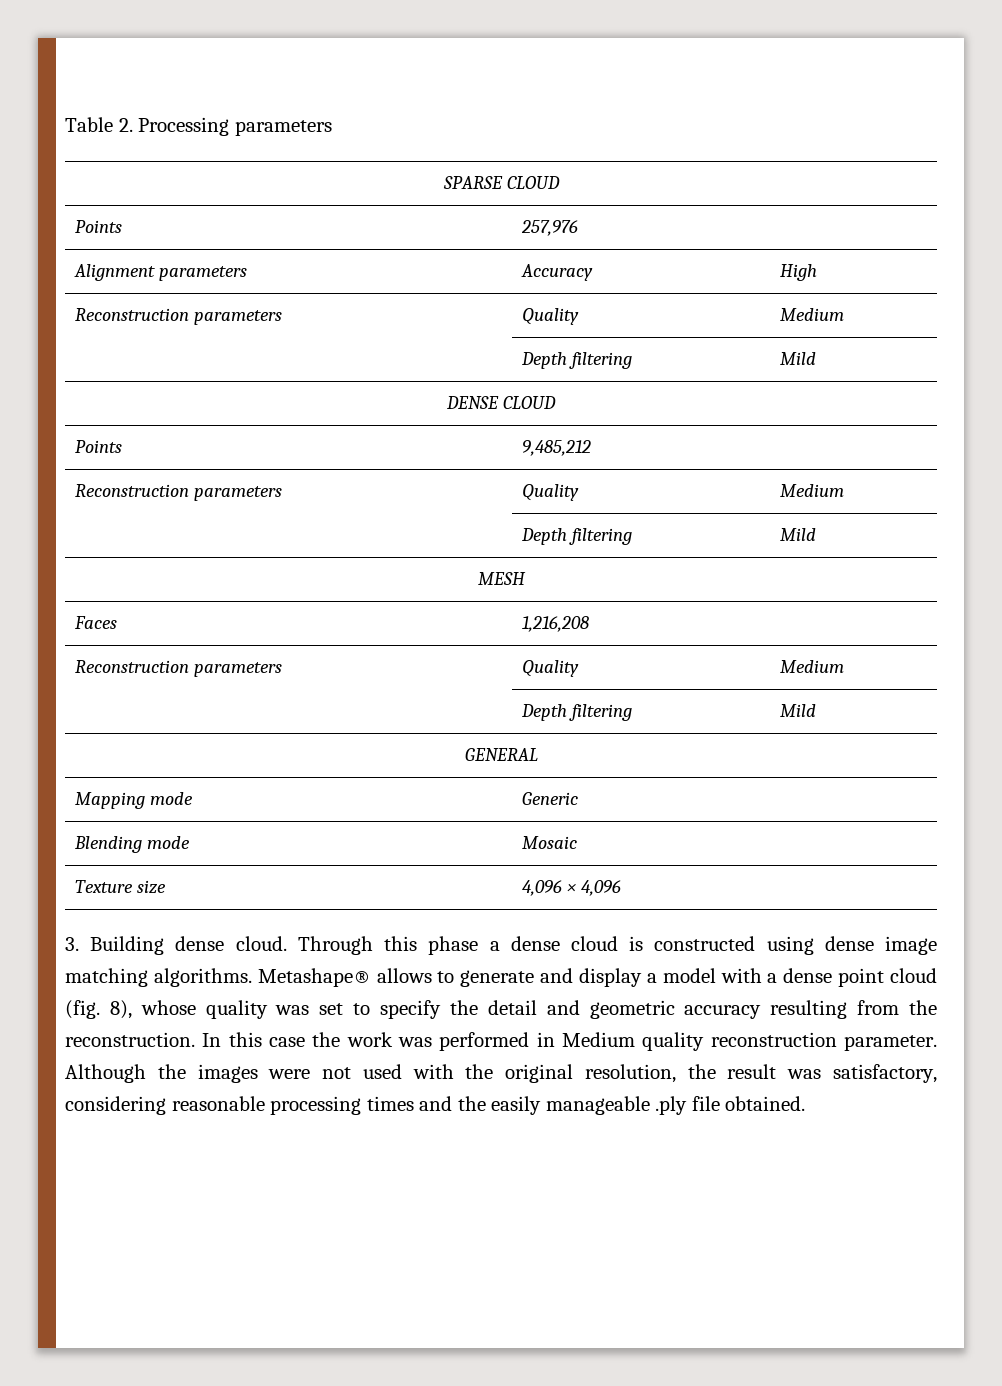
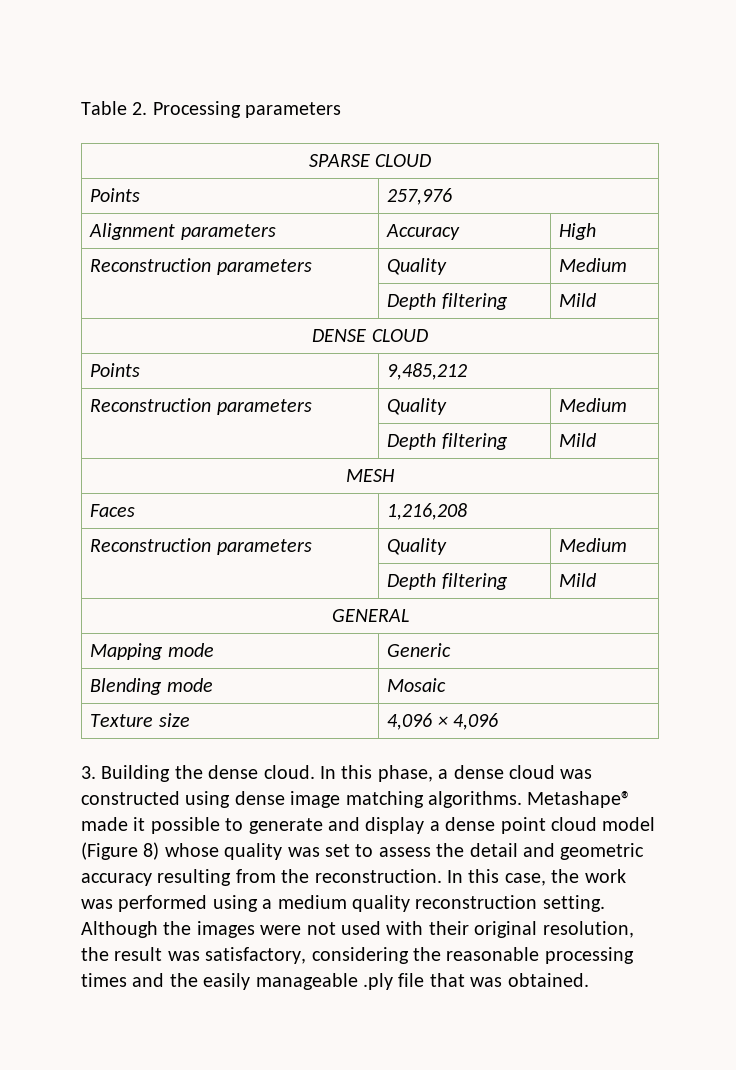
(165, 945) none -> [174,765,203,779] the
[297,936,479,955] Through this phase -> [320,765,433,782] In this phase,
[629,936,644,951] is -> [560,769,593,779] was
[376,968,432,983] allows -> [81,817,220,834] made it possible
[662,968,938,987] [65,1000,132,1019] model with a dense point cloud (fig. 8), -> [445,817,656,834] [81,842,160,860] dense point cloud model (Figure 8)
[380,1000,442,1019] specify -> [378,847,431,857] assess
[269,1037,305,1047] case -> [504,873,546,886] case,
[536,1032,635,1047] in Medium -> [212,895,347,912] using a medium
[844,1035,938,1051] parameter. -> [542,895,605,912] setting.
[465,1064,494,1079] the -> [428,921,469,935] their
(166, 1105) none -> [413,947,441,961] the
(720, 1103) none -> [429,973,503,987] that was

